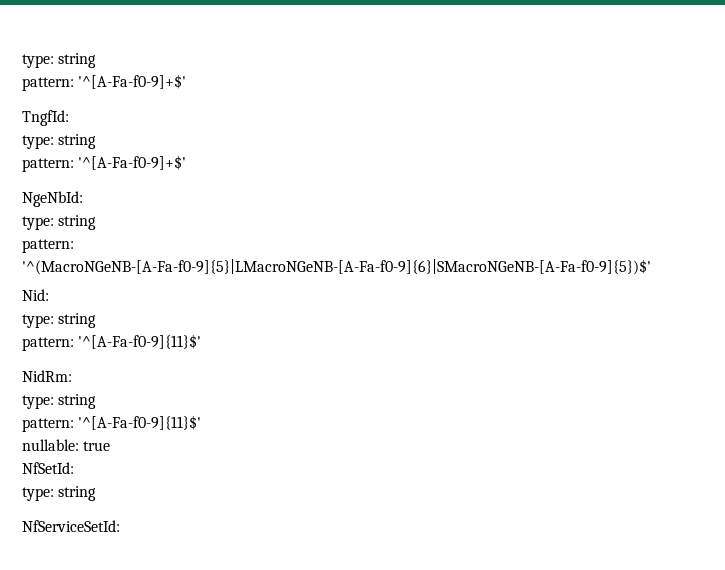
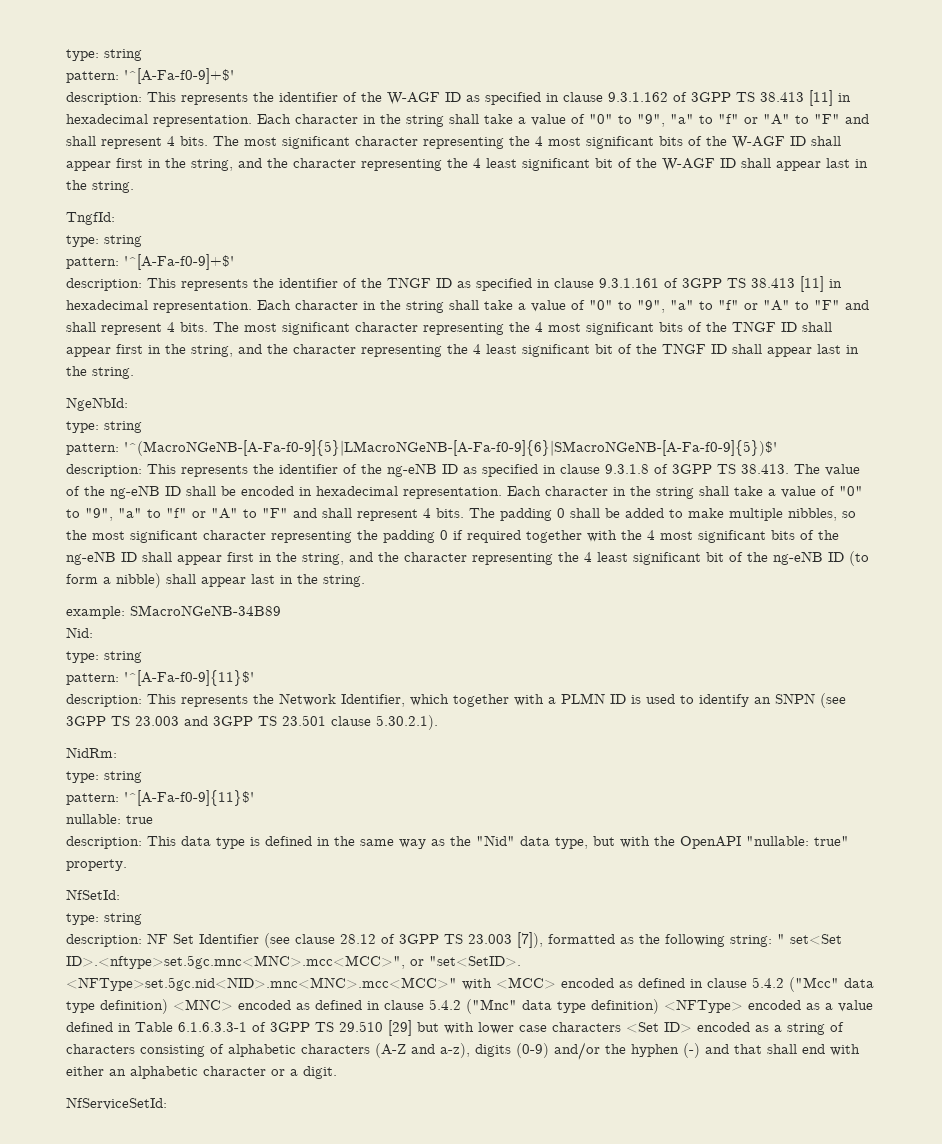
[22,53,97,68] [22,74,187,91] type: string // pattern: '^[A-Fa-f0-9]+$' -> [66,49,142,61] [66,68,234,84] [66,90,851,106] [66,114,869,127] [66,136,841,149] [66,158,868,171] [66,180,134,193] type: string // pattern: '^[A-Fa-f0-9]+$' // description: This represents the identifier of the W-AGF ID as specified in clause 9.3.1.162 of 3GPP TS 38.413 [11] in hexadecimal representation. Each character in the string shall take a value of "0" to "9", "a" to "f" or "A" to "F" and shall represent 4 bits. The most significant character representing the 4 most significant bits of the W-AGF ID shall appear first in the string, and the character representing the 4 least significant bit of the W-AGF ID shall appear last in the string.
(187, 162) none -> [66,276,842,292] [66,300,869,313] [66,321,832,335] [66,343,859,357] [66,366,134,379] // description: This represents the identifier of the TNGF ID as specified in clause 9.3.1.161 of 3GPP TS 38.413 [11] in hexadecimal representation. Each character in the string shall take a value of "0" to "9", "a" to "f" or "A" to "F" and shall represent 4 bits. The most significant character representing the 4 most significant bits of the TNGF ID shall appear first in the string, and the character representing the 4 least significant bit of the TNGF ID shall appear last in the string.
(651, 267) none -> [66,463,860,477] [66,485,863,499] [66,508,856,521] [66,530,839,543] [66,551,869,566] [66,573,365,588] [66,605,281,619] // description: This represents the identifier of the ng-eNB ID as specified in clause 9.3.1.8 of 3GPP TS 38.413. The value of the ng-eNB ID shall be encoded in hexadecimal representation. Each character in the string shall take a value of "0" to "9", "a" to "f" or "A" to "F" and shall represent 4 bits. The padding 0 shall be added to make multiple nibbles, so the most significant character representing the padding 0 if required together with the 4 most significant bits of the ng-eNB ID shall appear first in the string, and the character representing the 4 least significant bit of the ng-eNB ID (to form a nibble) shall appear last in the string. // example: SMacroNGeNB-34B89
(202, 341) none -> [66,693,846,708] [66,715,438,730] // description: This represents the Network Identifier, which together with a PLMN ID is used to identify an SNPN (see 3GPP TS 23.003 and 3GPP TS 23.501 clause 5.30.2.1).
[22,462,74,474] [22,486,97,501] NfSetId: // type: string -> [66,835,849,849] [66,859,127,871] [66,889,120,900] [66,913,142,925] [66,932,842,948] [66,955,521,969] [66,977,874,992] [66,999,873,1014] [66,1020,844,1036] [66,1042,860,1060] [66,1066,337,1079] description: This data type is defined in the same way as the "Nid" data type, but with the OpenAPI "nullable: true" property. // NfSetId: // type: string // description: NF Set Identifier (see clause 28.12 of 3GPP TS 23.003 [7]), formatted as the following string: " set<Set ID>.<nftype>set.5gc.mnc<MNC>.mcc<MCC>", or "set<SetID>. <NFType>set.5gc.nid<NID>.mnc<MNC>.mcc<MCC>" with <MCC> encoded as defined in clause 5.4.2 ("Mcc" data type definition) <MNC> encoded as defined in clause 5.4.2 ("Mnc" data type definition) <NFType> encoded as a value defined in Table 6.1.6.3.3-1 of 3GPP TS 29.510 [29] but with lower case characters <Set ID> encoded as a string of characters consisting of alphabetic characters (A-Z and a-z), digits (0-9) and/or the hyphen (-) and that shall end with either an alphabetic character or a digit.

